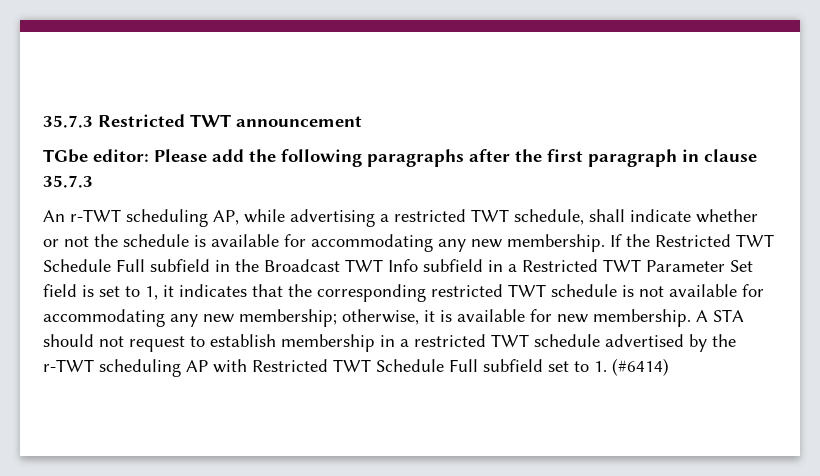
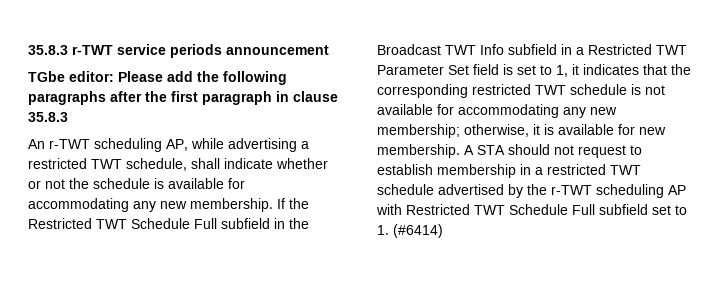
[43,114,231,128] 35.7.3 Restricted TWT -> [28,44,222,58] 35.8.3 r-TWT service periods
[43,175,93,188] 35.7.3 -> [28,112,68,122] 35.8.3

